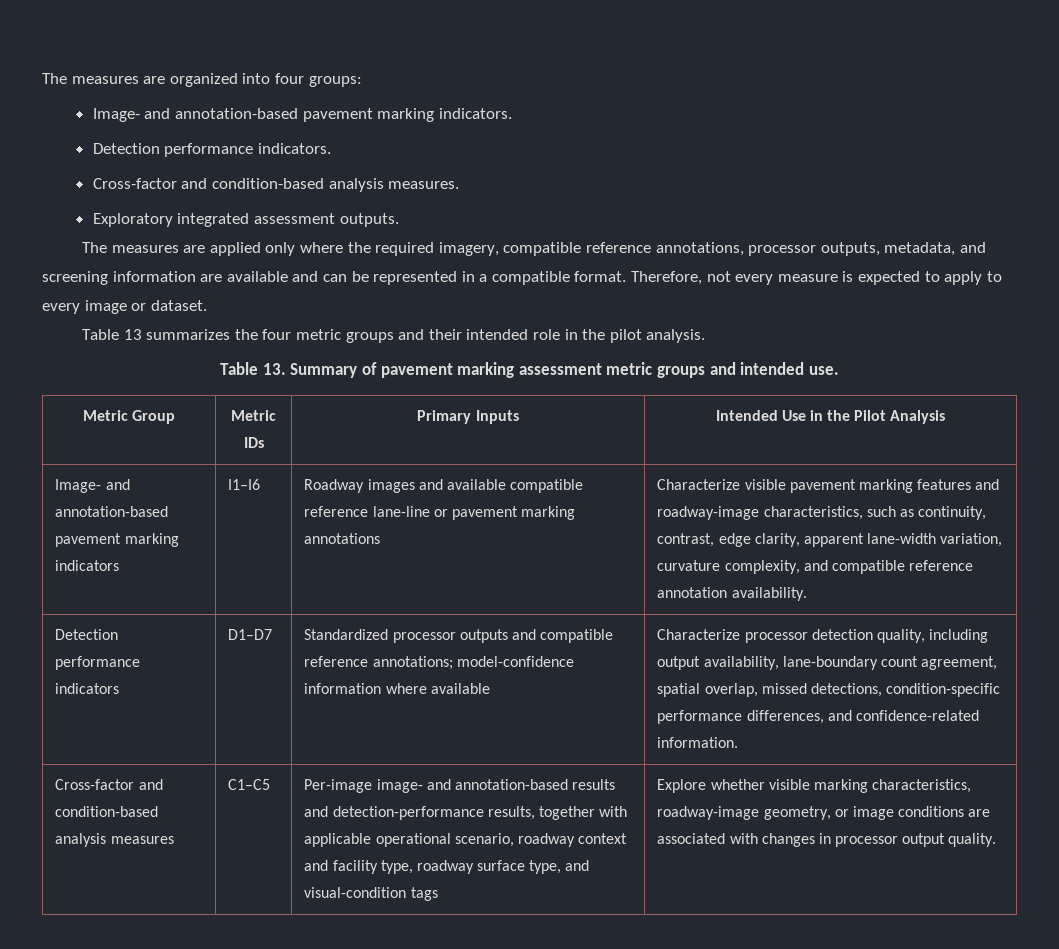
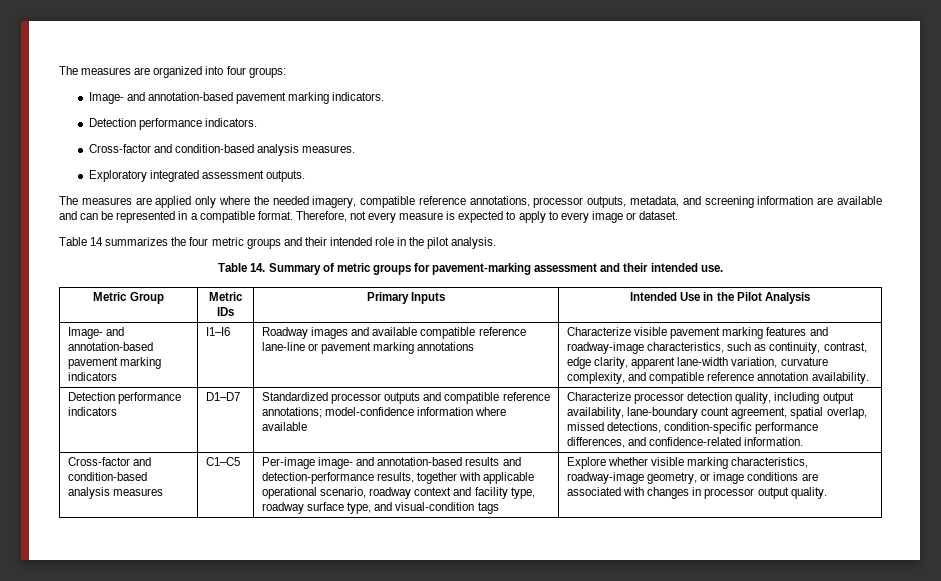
[375,242,435,256] required -> [272,196,309,205] needed
[123,329,142,340] 13 -> [90,237,104,246] 14
[262,363,286,375] 13. -> [250,263,266,272] 14.
[380,362,736,378] pavement marking assessment metric groups and -> [336,263,649,275] metric groups for pavement-marking assessment and their

